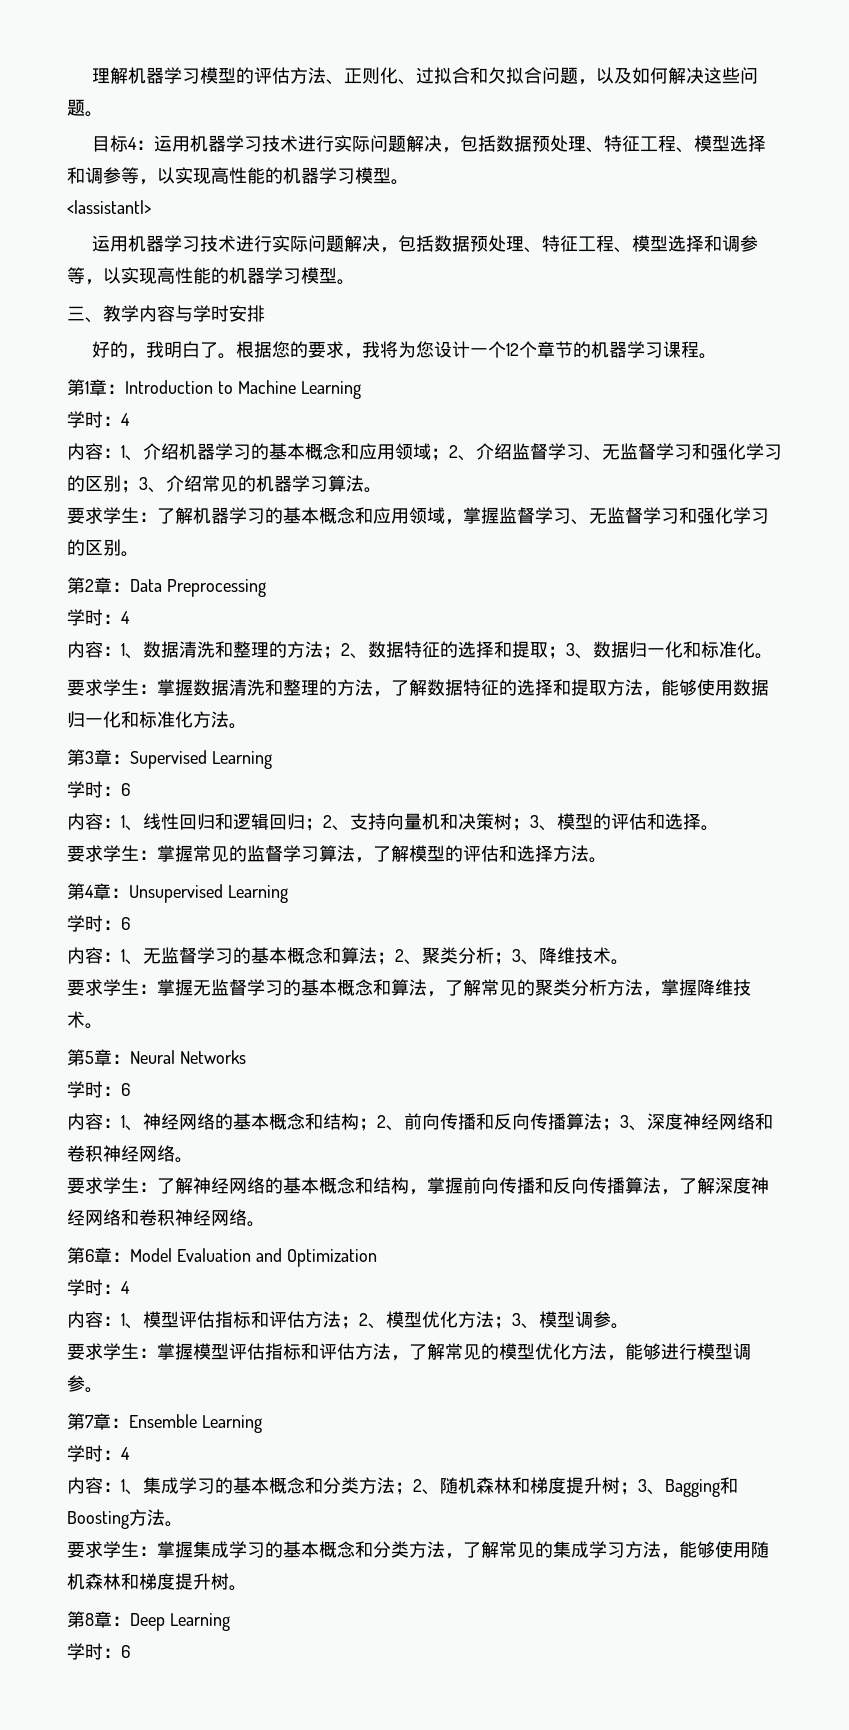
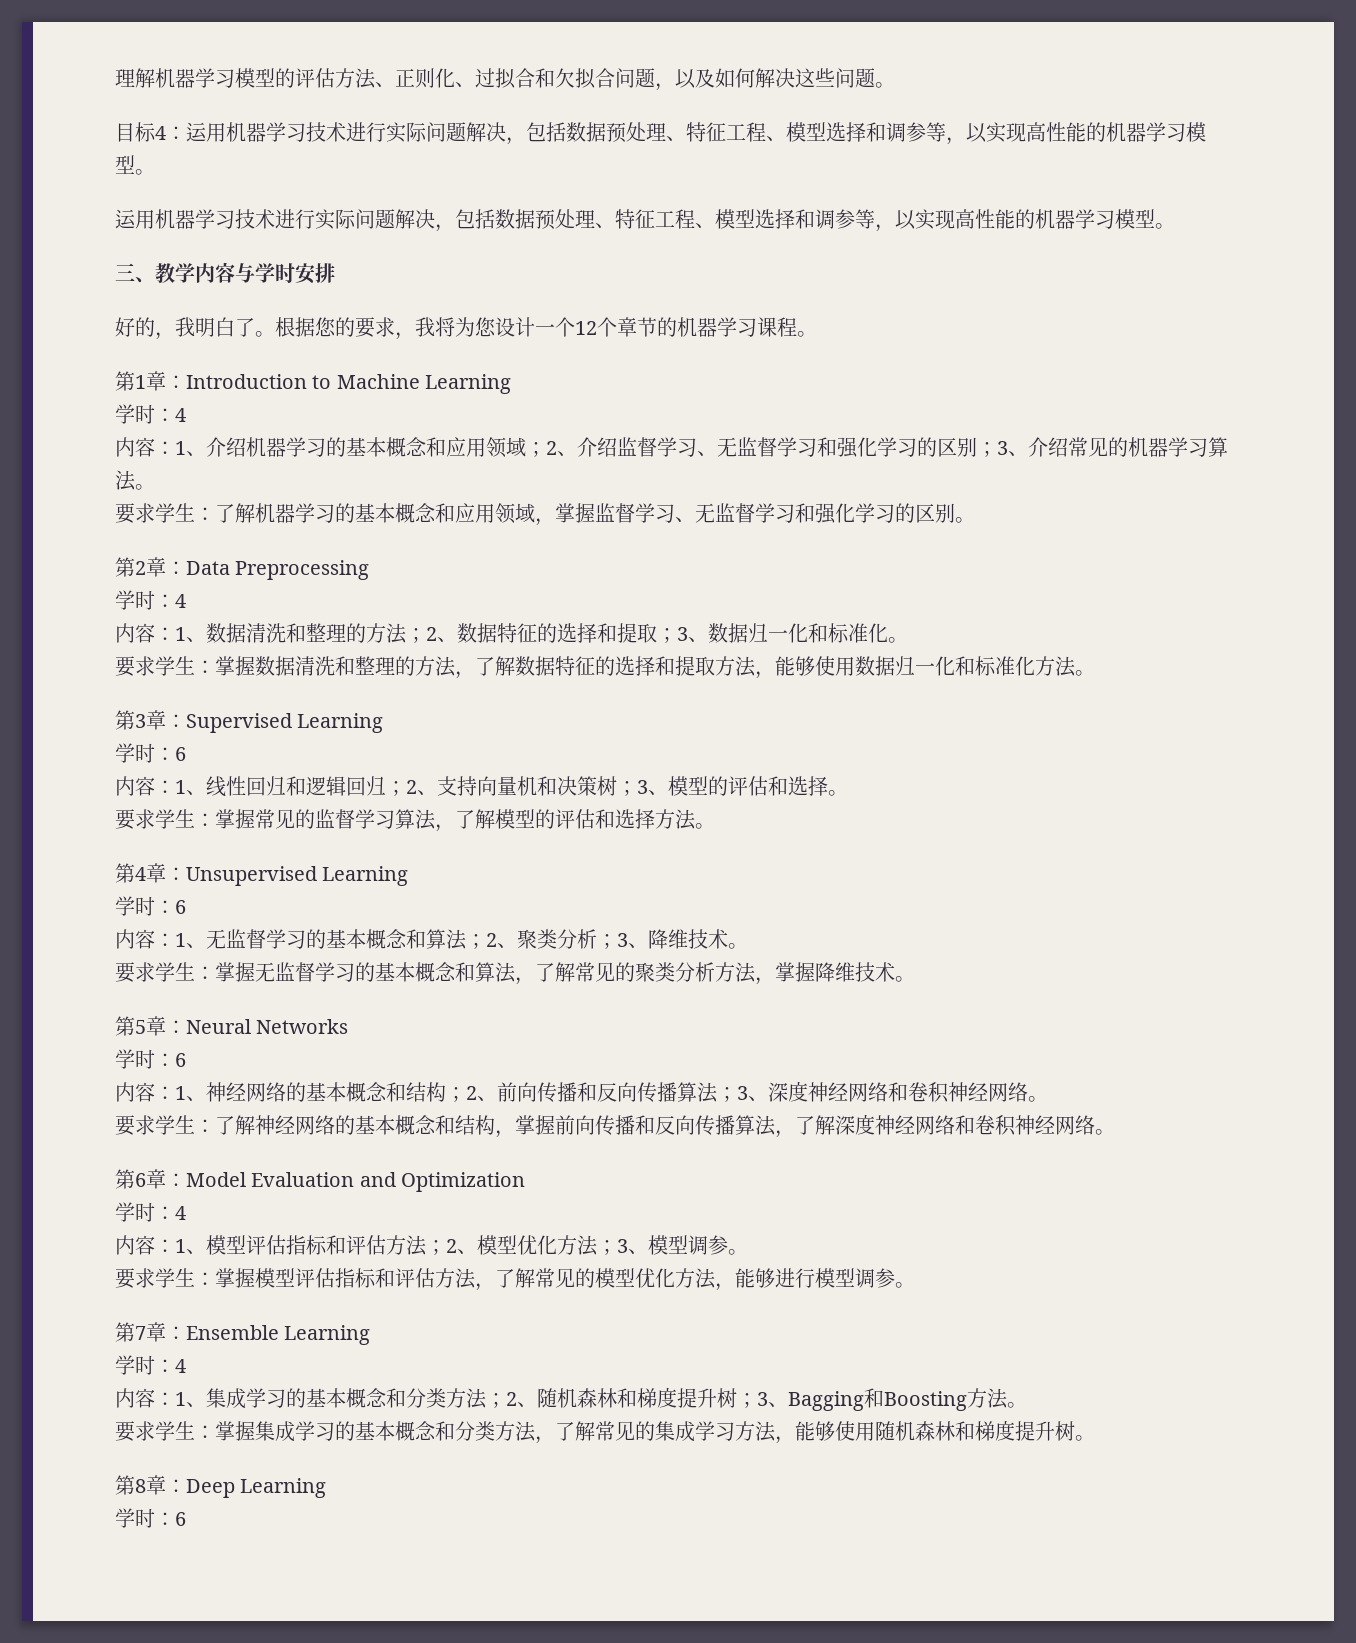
[67,200,151,214] // <|assistant|> -> (155, 172) none

